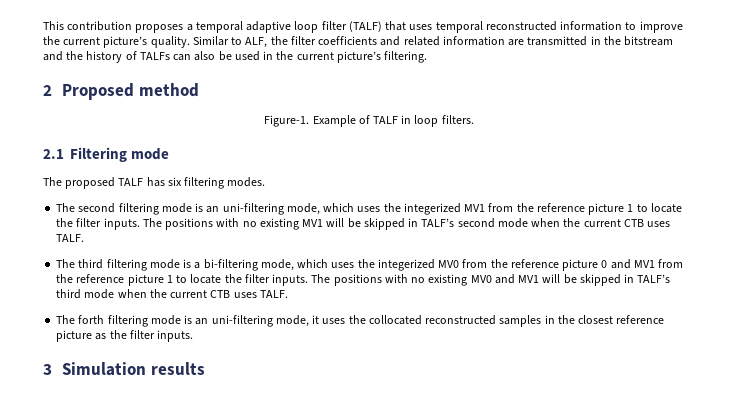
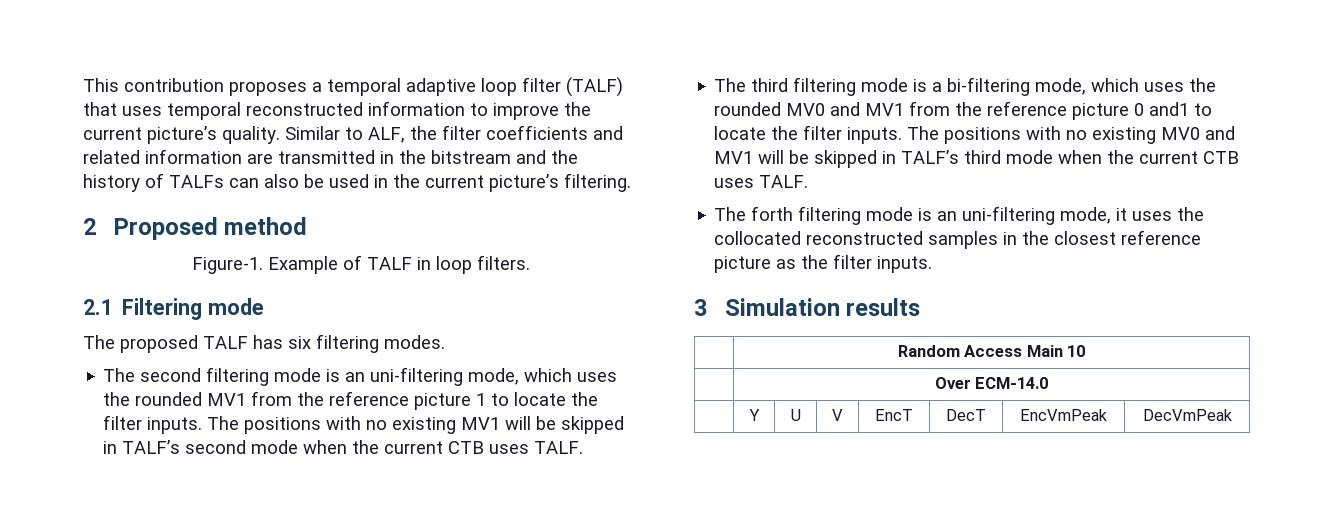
[403,203,461,215] integerized -> [135,392,203,406] rounded
[377,259,608,271] integerized MV0 from the reference picture 0 -> [714,102,826,116] rounded MV0
[166,275,173,283] 1 -> [1134,102,1190,116] 0 and1
(205, 368) none -> [897,345,1086,357] [934,377,1049,389] [748,409,760,421] [790,409,801,421] [832,409,843,421] [875,409,913,421] [946,409,986,421] [1020,409,1107,421] [1142,409,1232,421] // | Random Access Main 10 // | Over ECM-14.0 // | Y | U | V | EncT | DecT | EncVmPeak | DecVmPeak

